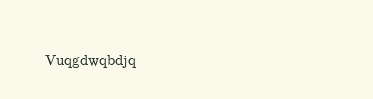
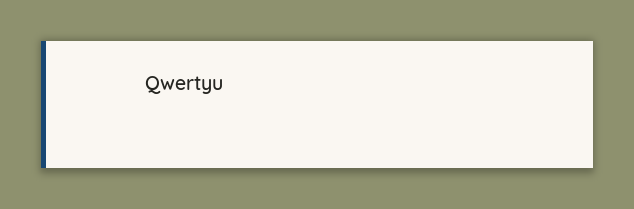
[45,55,136,68] Vuqgdwqbdjq -> [145,76,223,94] Qwertyu

